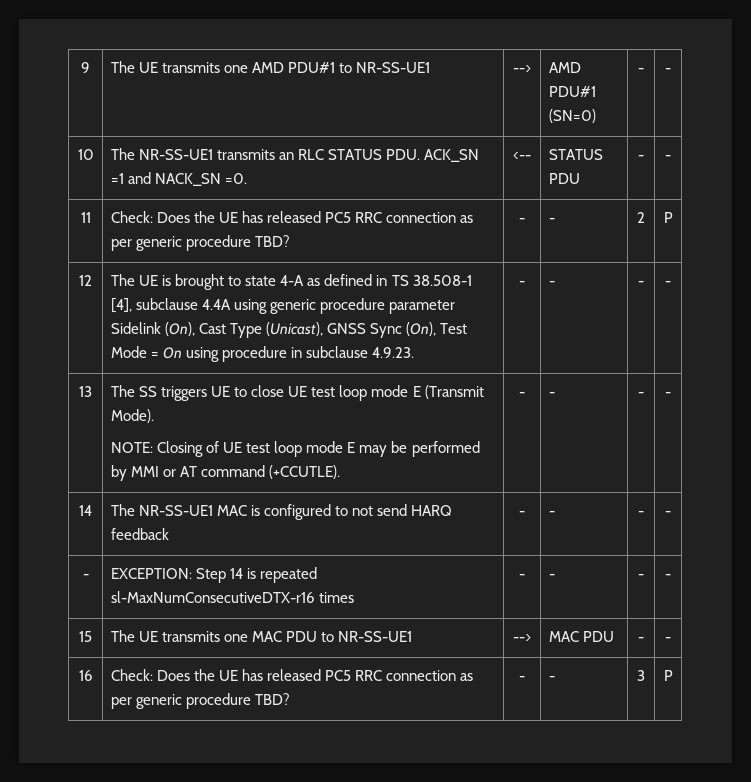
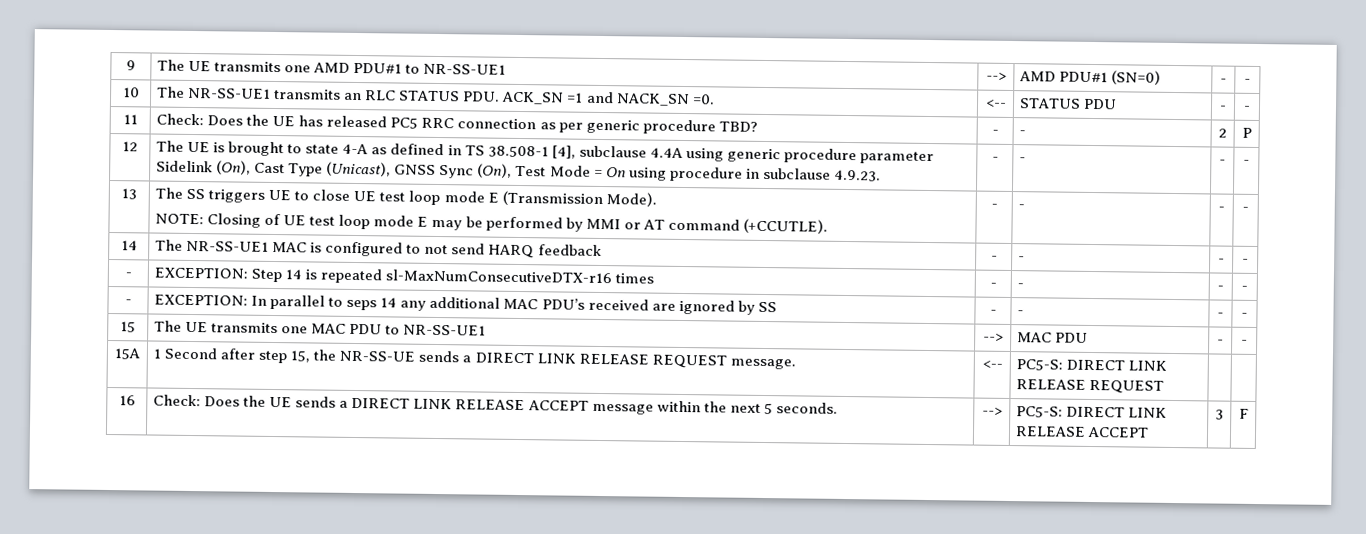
[424,385,484,399] (Transmit -> [501,190,603,207] (Transmission
(671, 576) none -> [124,299,132,305] [154,294,777,315] [989,309,997,315] [1017,310,1025,316] [1217,312,1224,318] [1241,312,1248,318] // - | EXCEPTION: In parallel to seps 14 any additional MAC PDU’s received are ignored by SS | - | - | - | -
(671, 639) none -> [114,348,140,360] [153,347,796,370] [981,360,1003,369] [1016,359,1168,371] [1016,379,1165,394] // 15A | 1 Second after step 15, the NR-SS-UE sends a DIRECT LINK RELEASE REQUEST message. | <-- | PC5-S: DIRECT LINK RELEASE REQUEST | |
[242,669,474,681] [110,693,291,709] [519,676,525,681] [548,676,555,681] has released PC5 RRC connection as per generic procedure TBD? | - | - -> [295,396,838,415] [981,407,1003,416] [1016,406,1168,418] [1015,426,1150,438] sends a DIRECT LINK RELEASE ACCEPT message within the next 5 seconds. | --> | PC5-S: DIRECT LINK RELEASE ACCEPT
[663,670,673,681] P -> [1238,408,1249,419] F

